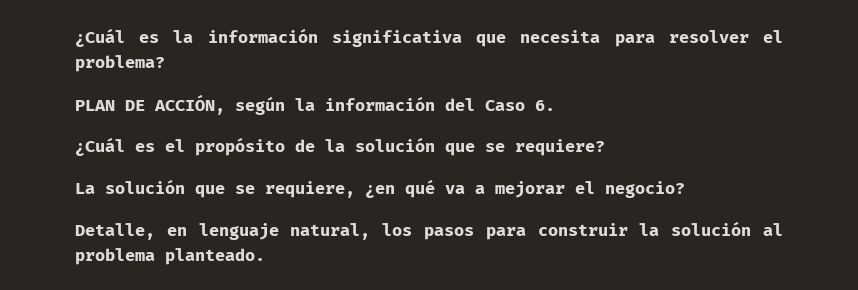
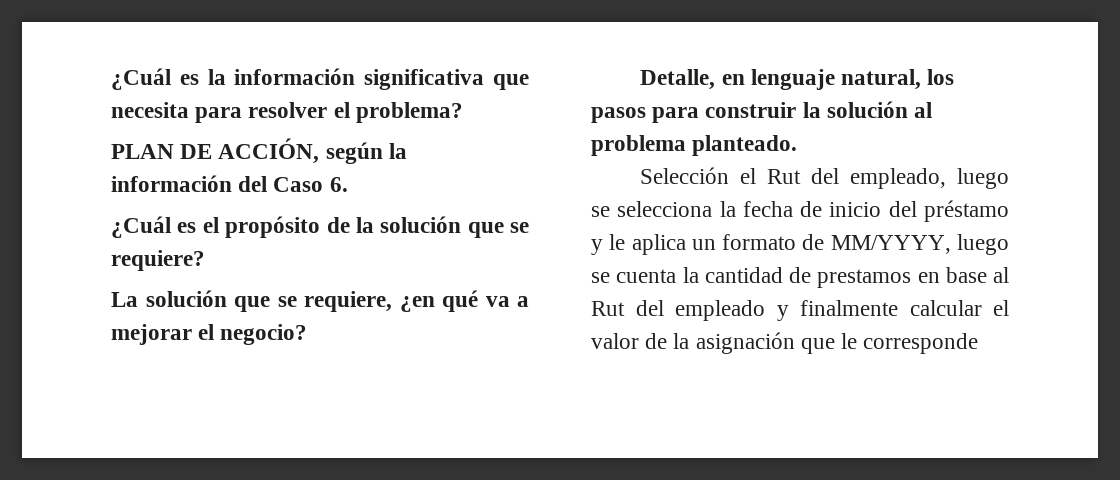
(265, 256) none -> [640,167,1009,189] [591,200,1009,222] [591,234,1009,255] [591,267,1009,288] [591,300,1009,321] [591,332,979,354] // Selección el Rut del empleado, luego se selecciona la fecha de inicio del préstamo y le aplica un formato de MM/YYYY, luego se cuenta la cantidad de prestamos en base al Rut del empleado y finalmente calcular el valor de la asignación que le corresponde

